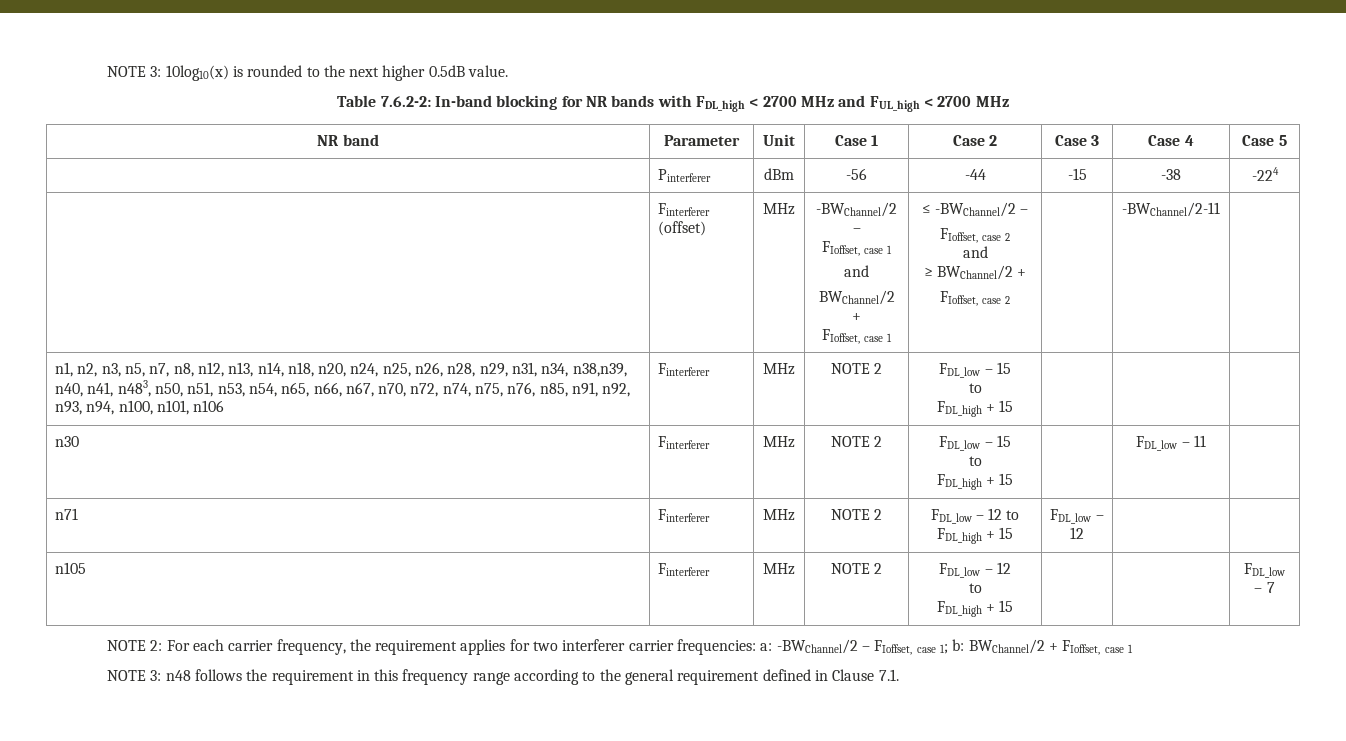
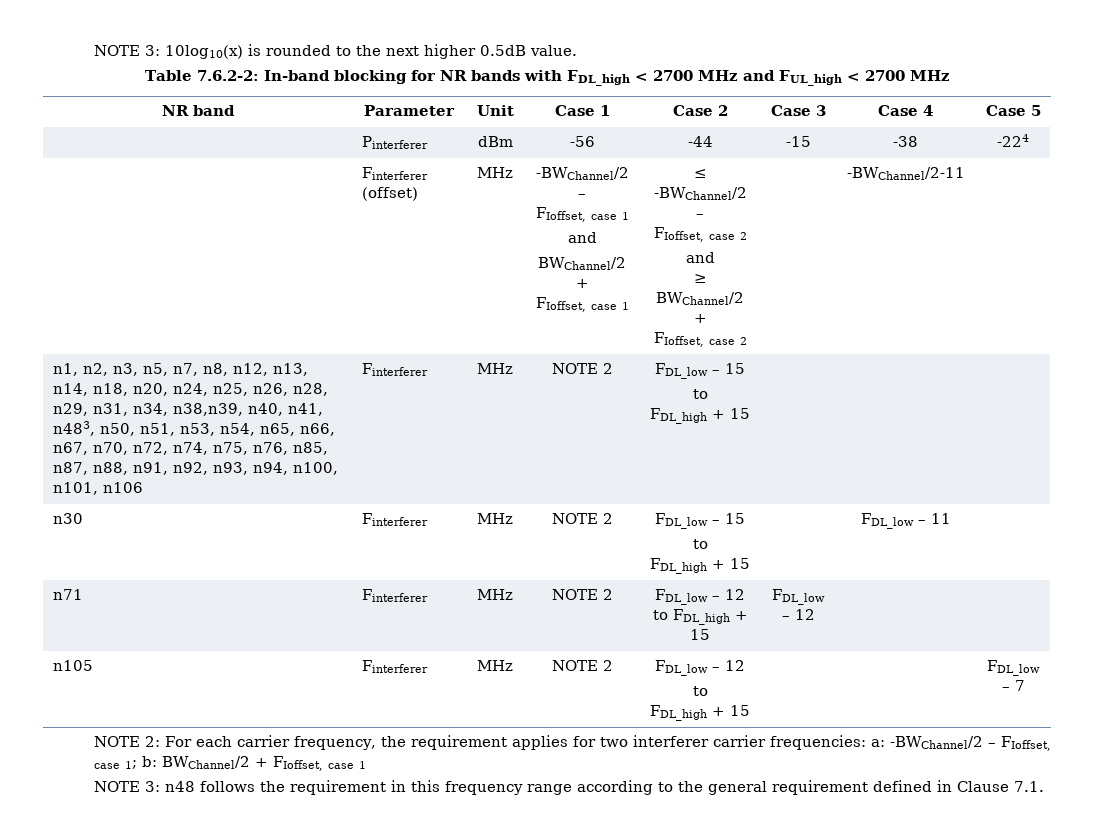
(568, 390) none -> [53,462,129,475] n87, n88,

